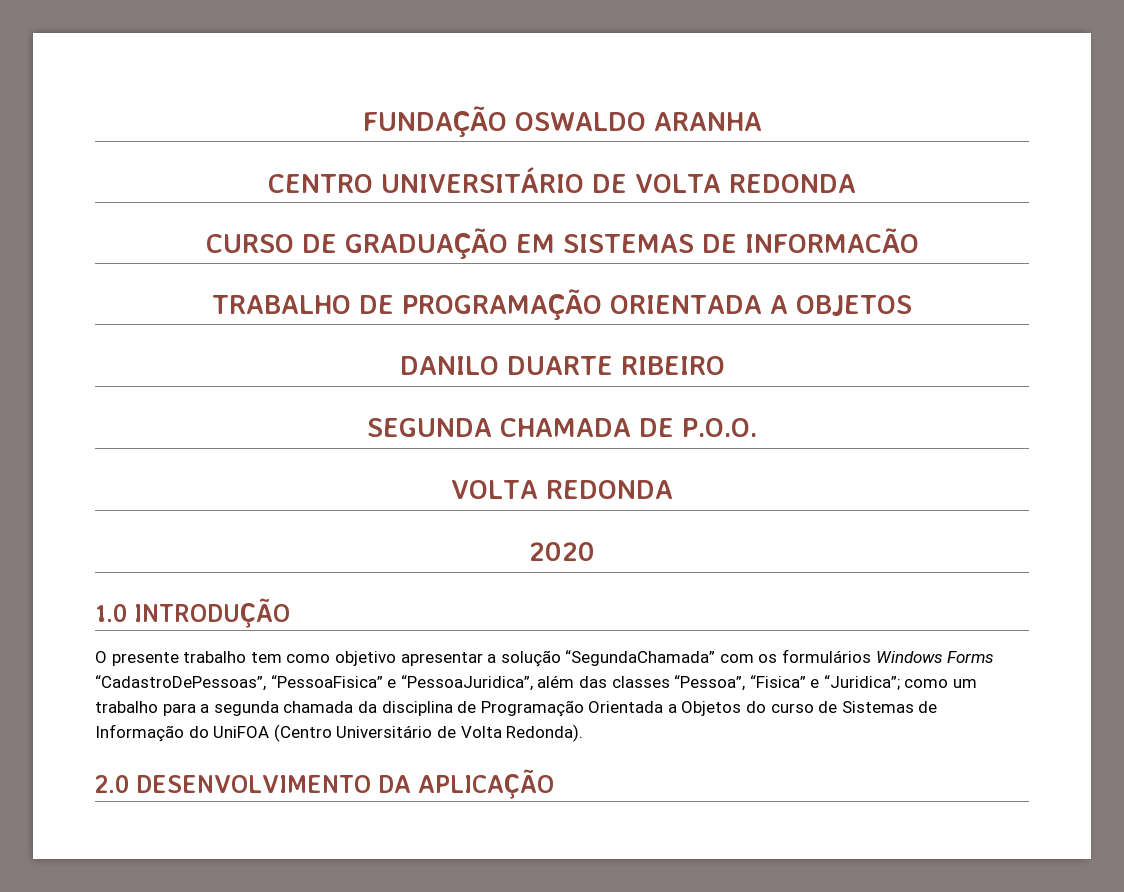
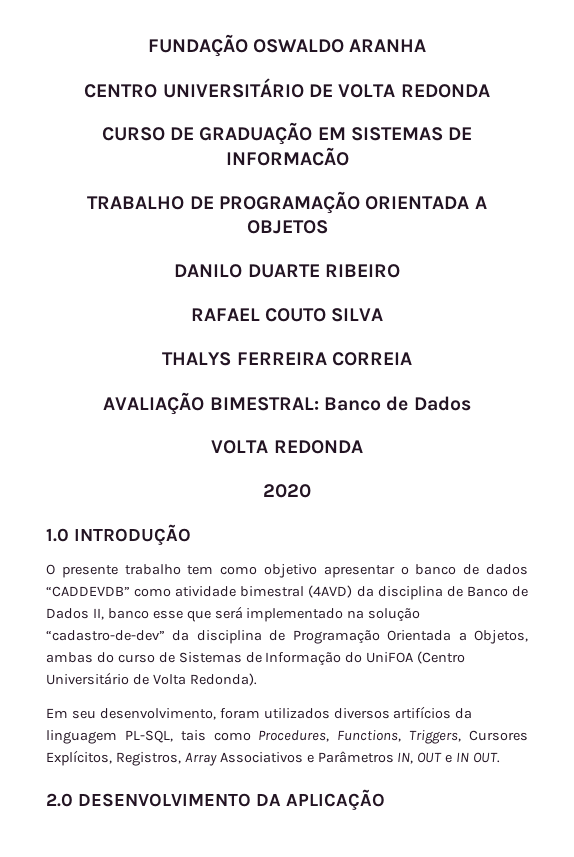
[367,418,758,437] SEGUNDA CHAMADA DE P.O.O. -> [190,308,384,322] [162,352,412,366] [103,392,471,415] RAFAEL COUTO SILVA // THALYS FERREIRA CORREIA // AVALIAÇÃO BIMESTRAL: Banco de Dados
[487,649,995,667] [95,675,978,691] [95,701,354,716] a solução “SegundaChamada” com os formulários Windows Forms “CadastroDePessoas”, “PessoaFisica” e “PessoaJuridica”, além das classes “Pessoa”, “Fisica” e “Juridica”; como um trabalho para a segunda chamada -> [400,564,528,575] [46,585,528,600] [46,606,421,622] [46,630,165,641] o banco de dados “CADDEVDB” como atividade bimestral (4AVD) da disciplina de Banco de Dados II, banco esse que será implementado na solução “cadastro-de-dev”
[681,701,742,716] Objetos -> [474,630,528,644] [46,652,93,663] Objetos, ambas
(584, 733) none -> [46,706,473,720] [46,730,528,744] [46,750,501,766] // Em seu desenvolvimento, foram utilizados diversos artifícios da linguagem PL-SQL, tais como Procedures, Functions, Triggers, Cursores Explícitos, Registros, Array Associativos e Parâmetros IN, OUT e IN OUT.

